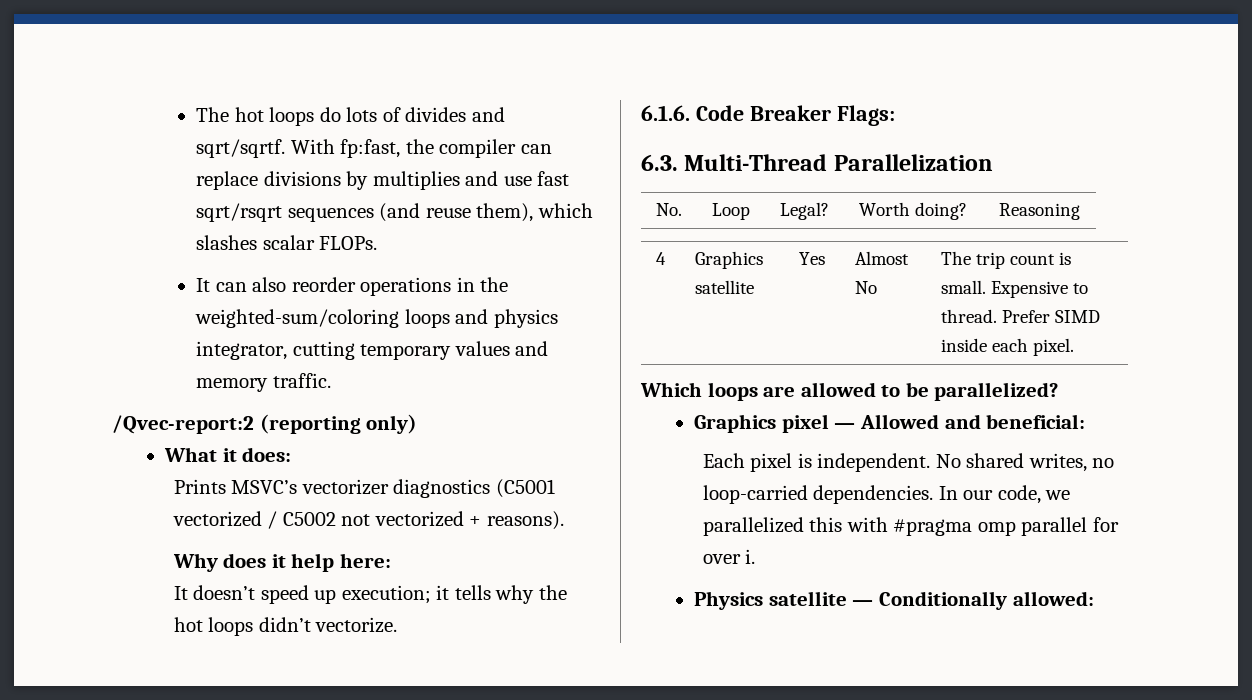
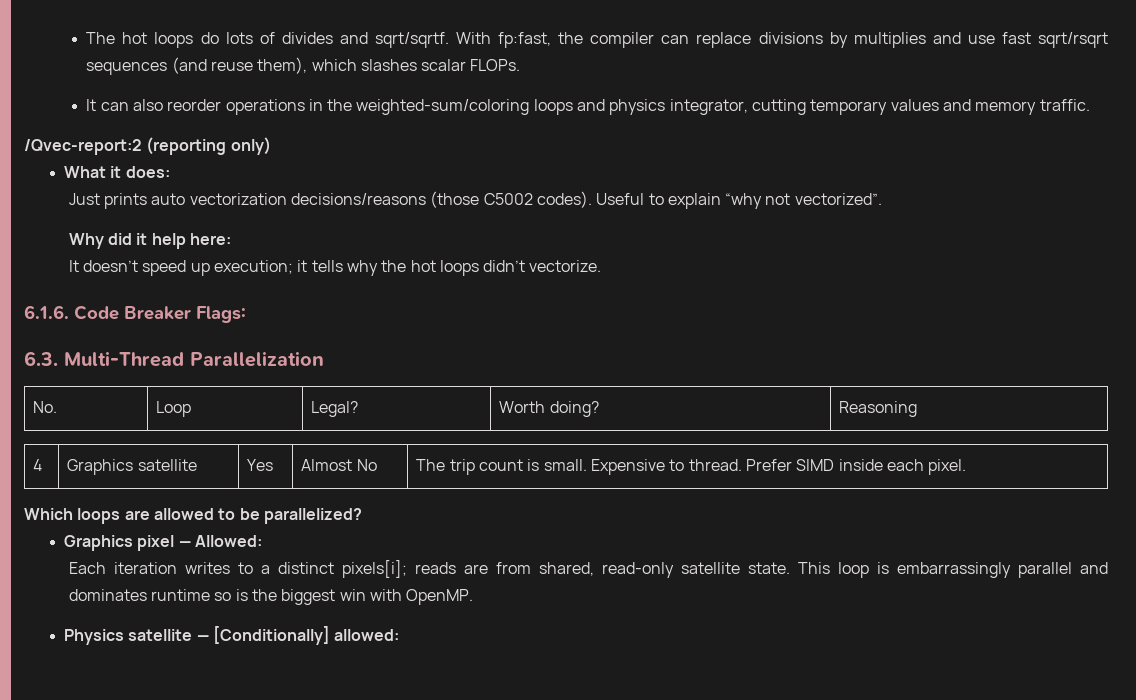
[173,479,555,498] [172,511,564,530] Prints MSVC’s vectorizer diagnostics (C5001 vectorized / C5002 not vectorized + reasons). -> [68,191,882,209] Just prints auto vectorization decisions/reasons (those C5002 codes). Useful to explain “why not vectorized”.
[223,553,267,568] does -> [107,233,132,245] did
[859,414,1086,429] [702,453,1115,472] [702,485,1071,504] [702,517,1119,536] [702,549,756,564] Allowed and beneficial: // Each pixel is independent. No shared writes, no loop-carried dependencies. In our code, we parallelized this with #pragma omp parallel for over i. -> [194,535,262,547] [68,560,1108,578] [68,589,474,605] Allowed: // Each iteration writes to a distinct pixels[i]; reads are from shared, read-only satellite state. This loop is embarrassingly parallel and dominates runtime so is the biggest win with OpenMP.
[878,591,1007,610] Conditionally -> [212,626,330,645] [Conditionally]

